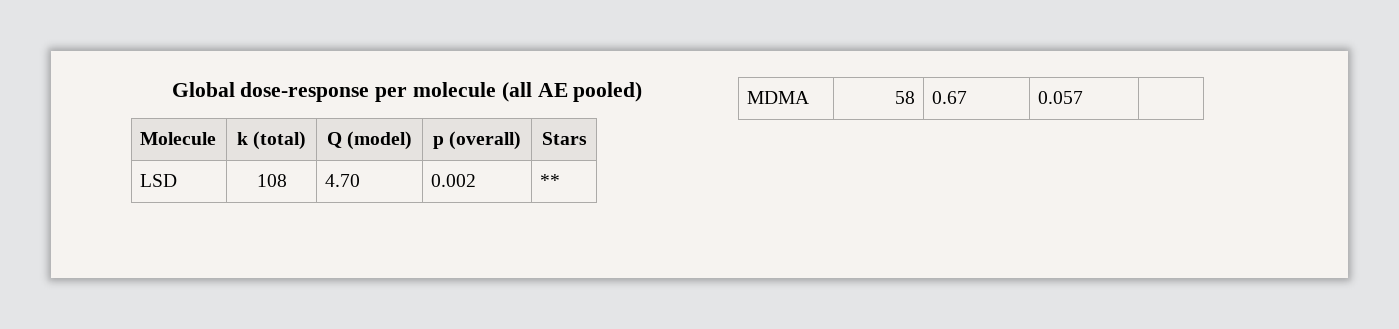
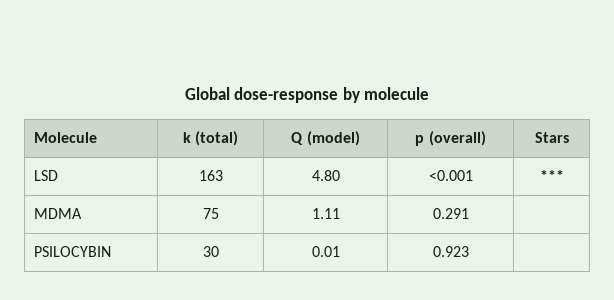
[375,87,408,102] per -> [342,87,360,103] by
[501,82,643,102] (all AE pooled) -> (430, 93) none
[256,174,287,187] [325,174,361,187] [431,174,477,187] [540,174,561,187] [747,91,810,104] [894,91,915,104] [932,91,968,104] [1038,91,1084,104] 108 | 4.70 | 0.002 | ** // MDMA | 58 | 0.67 | 0.057 -> [198,170,223,181] [311,170,340,181] [428,170,473,181] [539,170,564,181] [34,208,83,219] [202,208,219,219] [311,208,340,219] [432,208,469,219] [34,246,112,257] [202,246,219,257] [311,246,340,257] [432,246,469,257] 163 | 4.80 | <0.001 | *** // MDMA | 75 | 1.11 | 0.291 | // PSILOCYBIN | 30 | 0.01 | 0.923

